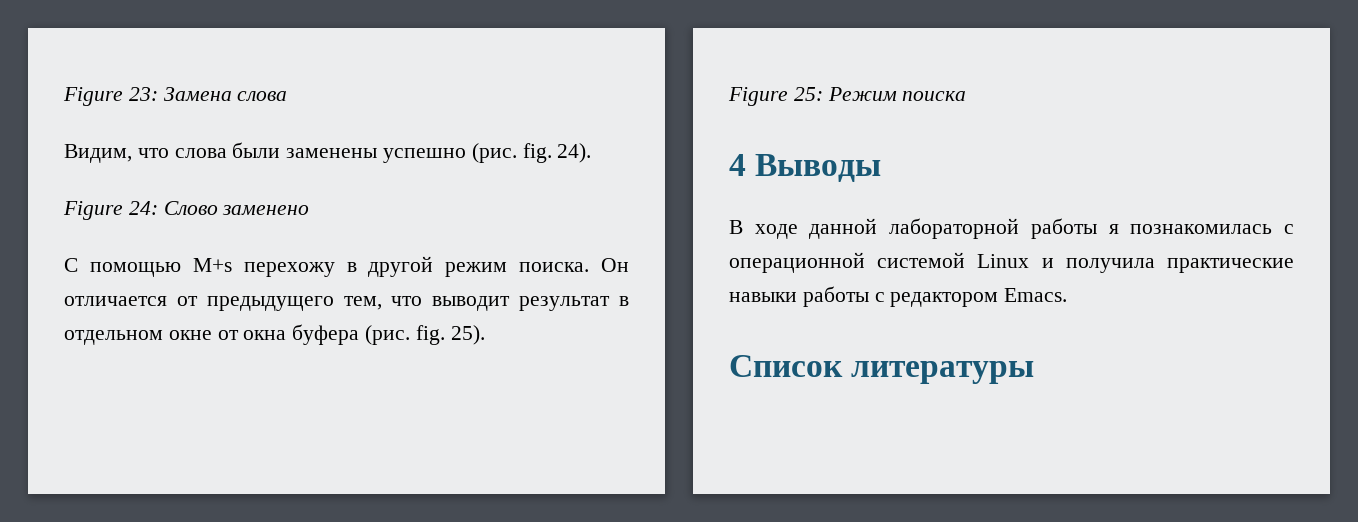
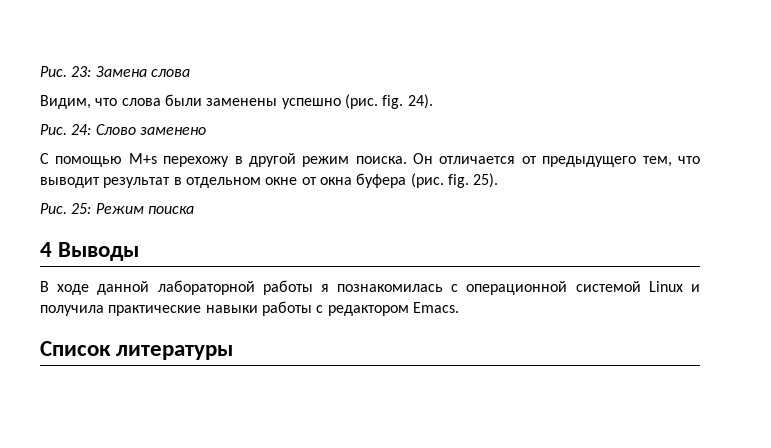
[63,87,123,106] Figure -> [40,66,67,77] Рис.
[63,201,123,220] Figure -> [40,124,67,135] Рис.
[728,87,788,106] Figure -> [40,203,67,214] Рис.

